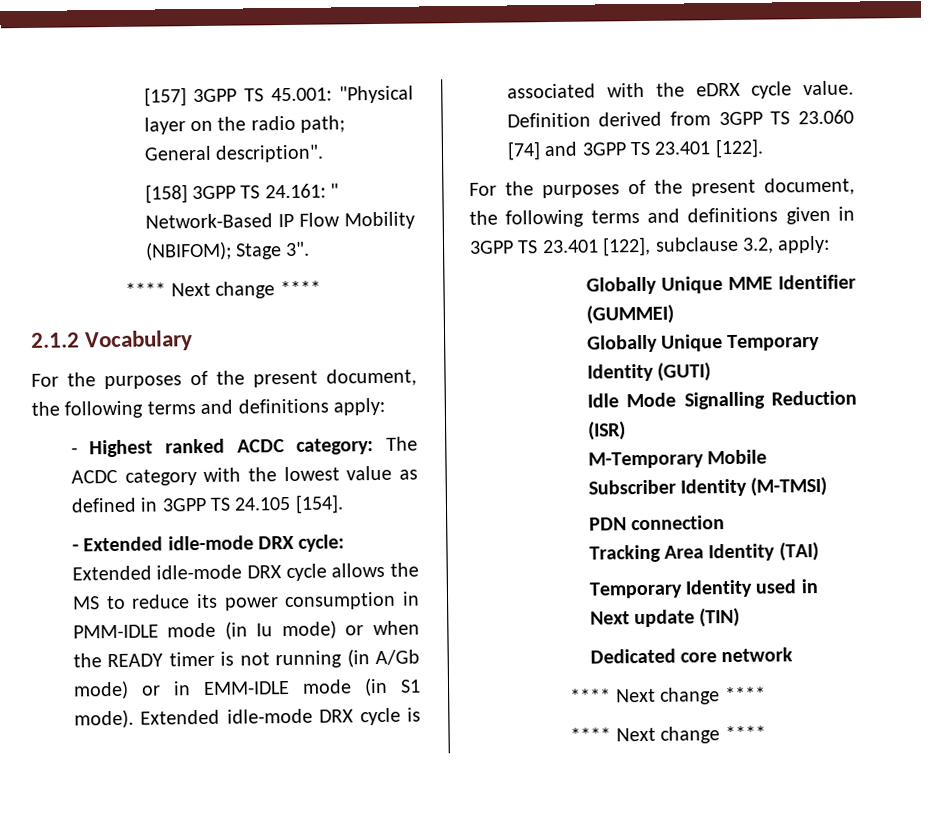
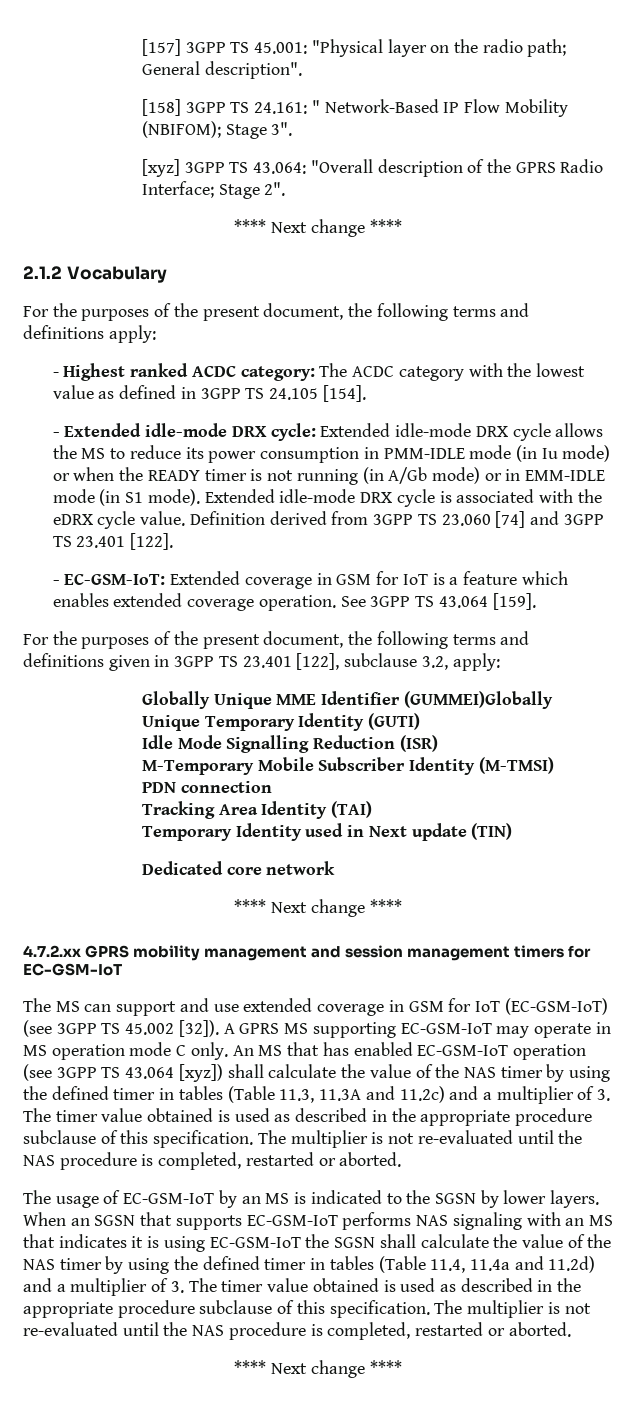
(311, 249) none -> [141,159,604,177] [141,181,286,199] // [xyz] 3GPP TS 43.064: "Overall description of the GPRS Radio Interface; Stage 2".
(764, 148) none -> [52,571,568,589] [52,593,536,611] // - EC-GSM-IoT: Extended coverage in GSM for IoT is a feature which enables extended coverage operation. See 3GPP TS 43.064 [159].
[585,304,674,325] [586,334,658,353] (GUMMEI) // Globally -> [403,691,553,709] (GUMMEI)Globally
(766, 694) none -> [23,945,592,961] [23,963,122,976] [23,998,608,1016] [23,1020,611,1038] [23,1042,586,1060] [23,1064,611,1082] [23,1086,611,1104] [23,1108,592,1126] [23,1130,583,1148] [23,1152,402,1170] [23,1190,600,1208] [23,1212,613,1230] [23,1234,612,1252] [23,1256,596,1274] [23,1278,582,1296] [23,1300,591,1318] [23,1322,571,1340] // 4.7.2.xx GPRS mobility management and session management timers for EC-GSM-IoT // The MS can support and use extended coverage in GSM for IoT (EC-GSM-IoT) (see 3GPP TS 45.002 [32]). A GPRS MS supporting EC-GSM-IoT may operate in MS operation mode C only. An MS that has enabled EC-GSM-IoT operation (see 3GPP TS 43.064 [xyz]) shall calculate the value of the NAS timer by using the defined timer in tables (Table 11.3, 11.3A and 11.2c) and a multiplier of 3. The timer value obtained is used as described in the appropriate procedure subclause of this specification. The multiplier is not re-evaluated until the NAS procedure is completed, restarted or aborted. // The usage of EC-GSM-IoT by an MS is indicated to the SGSN by lower layers. When an SGSN that supports EC-GSM-IoT performs NAS signaling with an MS that indicates it is using EC-GSM-IoT the SGSN shall calculate the value of the NAS timer by using the defined timer in tables (Table 11.4, 11.4a and 11.2d) and a multiplier of 3. The timer value obtained is used as described in the appropriate procedure subclause of this specification. The multiplier is not re-evaluated until the NAS procedure is completed, restarted or aborted.

